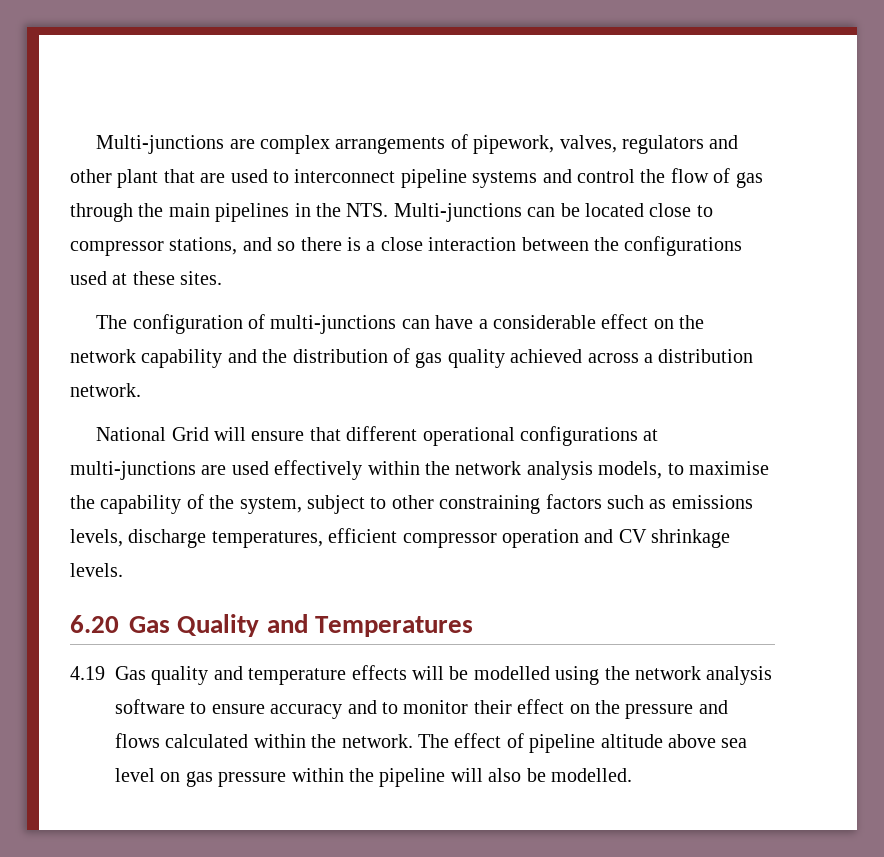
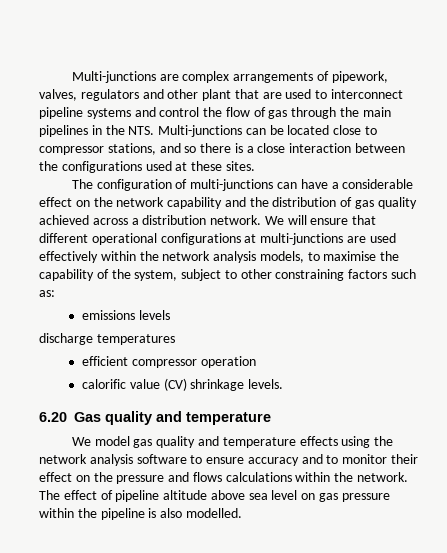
[96,427,209,441] // National Grid -> [264,216,284,225] We
[649,495,753,509] [70,529,323,548] as emissions levels, discharge temperatures, -> [39,290,55,297] [81,310,170,320] [39,333,175,345] as: // emissions levels // discharge temperatures //
[584,529,647,543] and CV -> [81,378,187,391] // calorific value (CV)
[177,614,473,637] [70,665,550,685] Quality and Temperatures // 4.19 Gas quality and temperature effects will be modelled -> [105,411,271,425] [71,436,338,448] quality and temperature // We model gas quality and temperature effects
[165,734,249,748] calculated -> [225,472,292,482] calculations
[450,768,546,782] will also be -> [148,508,183,518] is also

